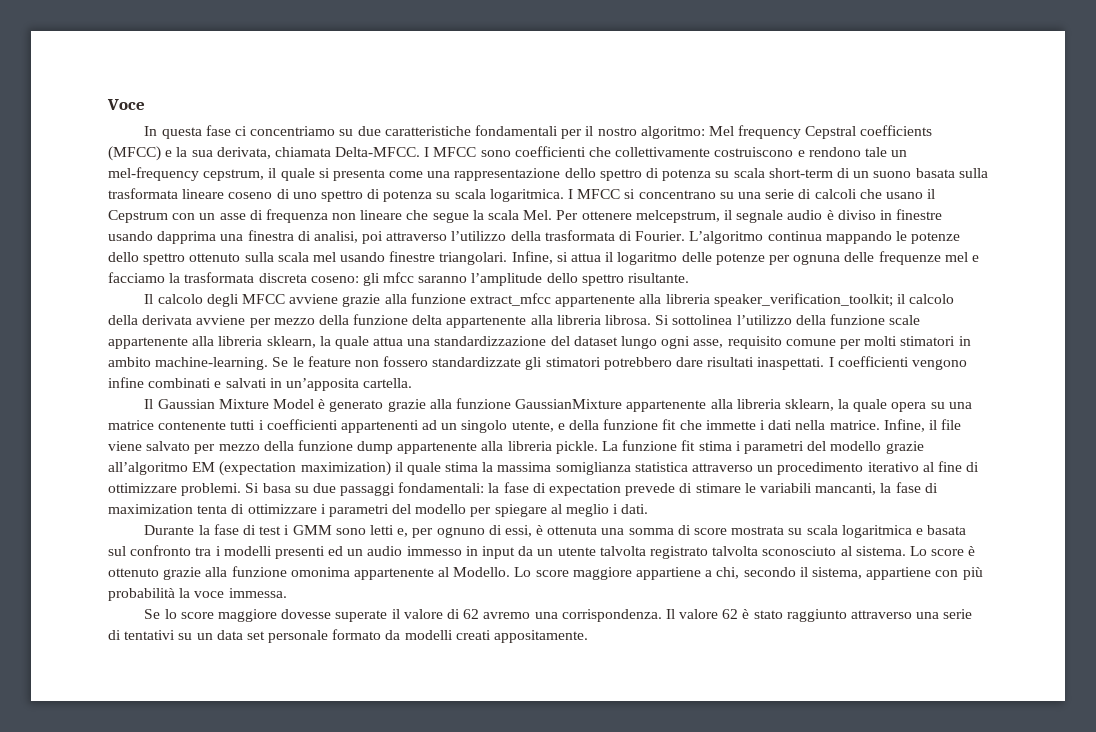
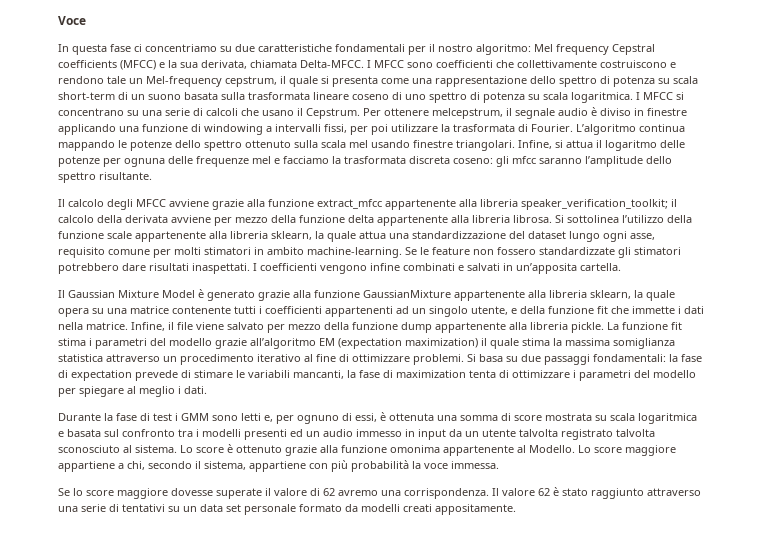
[108,167,199,181] mel-frequency -> [146,76,222,87] Mel-frequency
[108,209,553,223] Cepstrum con un asse di frequenza non lineare che segue la scala Mel. -> [306,108,360,119] Cepstrum.
[108,230,541,244] usando dapprima una finestra di analisi, poi attraverso l’utilizzo della -> [58,124,450,135] applicando una funzione di windowing a intervalli fissi, per poi utilizzare la

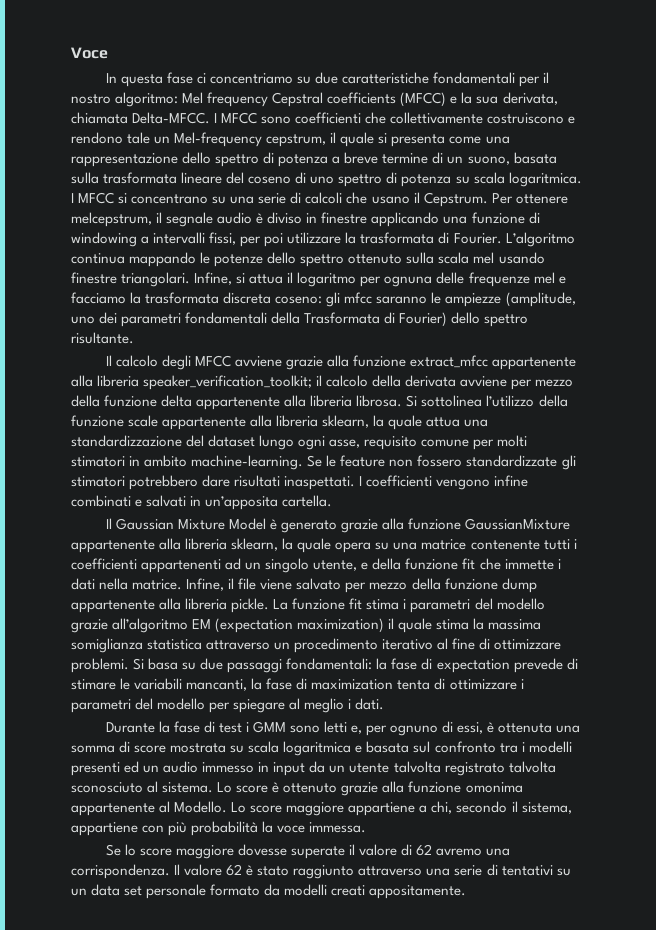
[658,76,698,84] [58,92,115,100] su scala short-term -> [332,152,429,164] a breve termine
[148,94,181,100] suono -> [467,156,510,165] suono,
(349, 96) none -> [226,172,245,184] del
[660,140,685,148] [58,156,100,167] delle potenze -> (357, 279) none
[585,156,643,167] l’amplitude -> [431,292,576,307] [71,312,448,327] le ampiezze (amplitude, uno dei parametri fondamentali della Trasformata di Fourier)

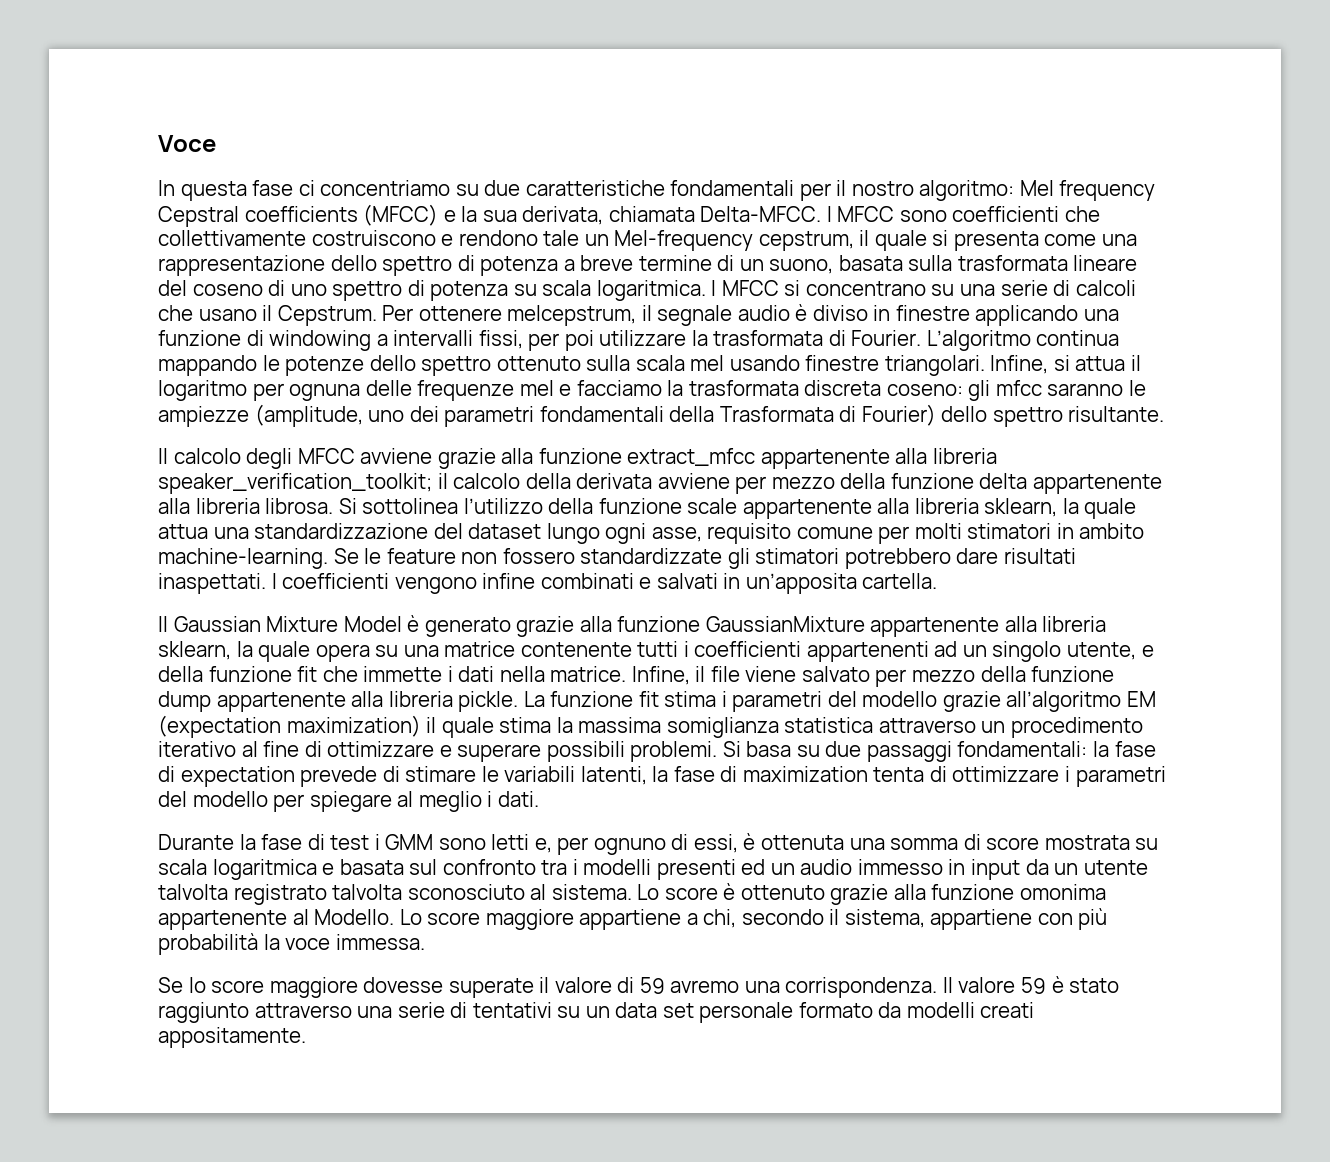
(562, 644) none -> [439,741,625,762] e superare possibili
[186,679,248,691] mancanti, -> [580,766,647,785] latenti,
[416,844,433,856] 62 -> [639,977,665,994] 59
[226,864,243,876] 62 -> [1021,977,1047,994] 59

